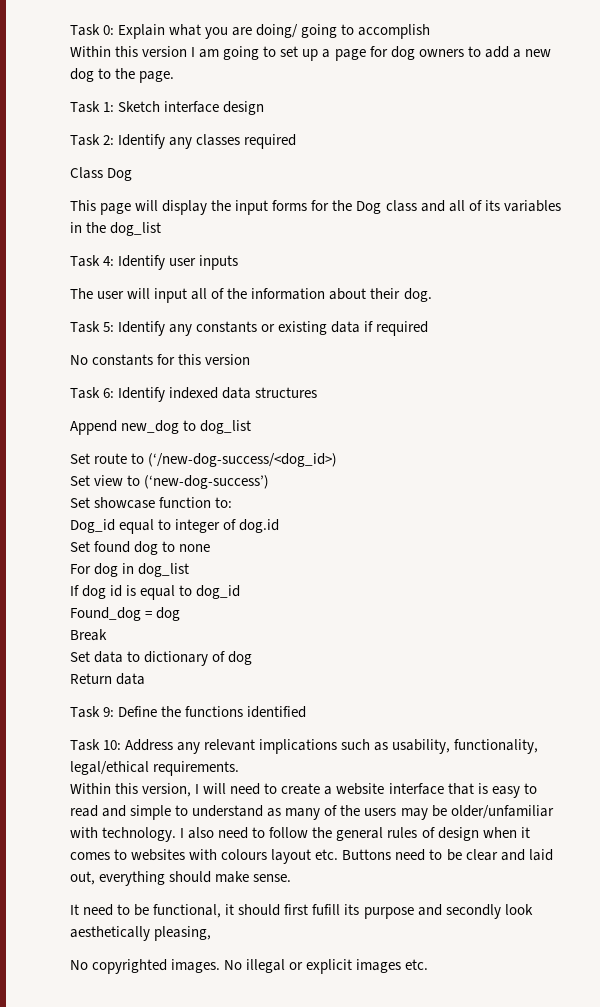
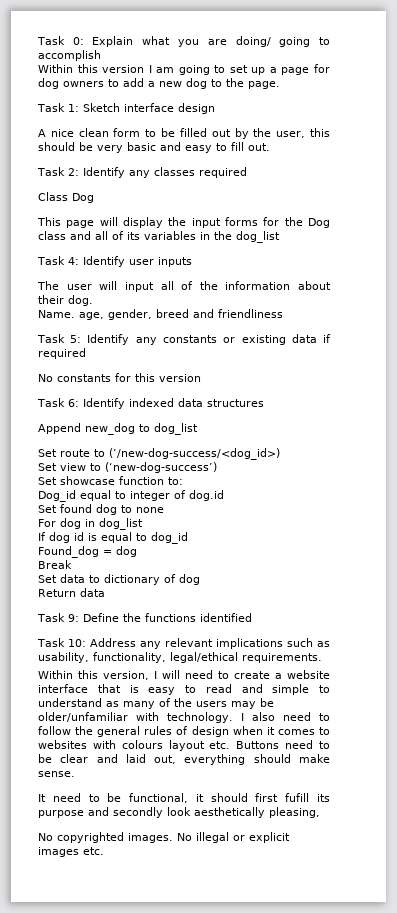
(265, 108) none -> [38,128,330,139] [38,142,270,153] // A nice clean form to be filled out by the user, this should be very basic and easy to fill out.
(432, 295) none -> [38,309,283,320] // Name. age, gender, breed and friendliness

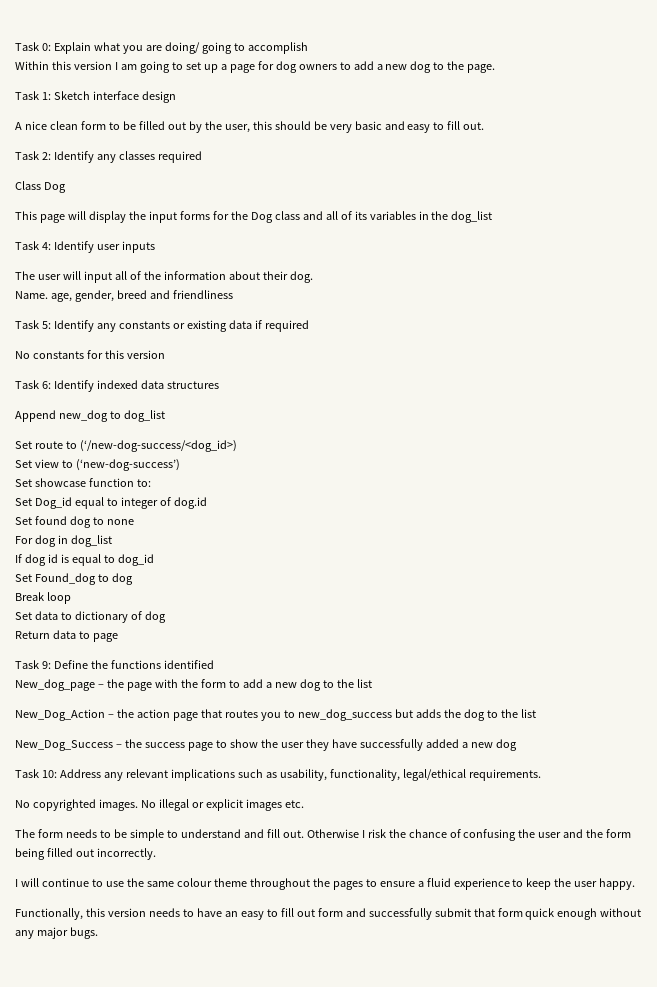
(183, 481) none -> [15,498,32,506] Set
[38,546,112,558] Found_dog = -> [15,573,109,585] Set Found_dog to
(72, 564) none -> [46,592,71,604] loop
(105, 592) none -> [78,631,118,642] to page
(252, 617) none -> [15,679,372,691] [15,709,536,721] [15,739,517,751] // New_dog_page – the page with the form to add a new dog to the list // New_Dog_Action – the action page that routes you to new_dog_success but adds the dog to the list // New_Dog_Success – the success page to show the user they have successfully added a new dog
[38,670,330,680] [38,684,330,695] [38,698,274,709] [38,712,330,723] [38,726,330,737] [38,740,330,751] [38,754,330,765] [38,771,75,777] [38,793,330,803] [38,807,320,818] // Within this version, I will need to create a website interface that is easy to read and simple to understand as many of the users may be older/unfamiliar with technology. I also need to follow the general rules of design when it comes to websites with colours layout etc. Buttons need to be clear and laid out, everything should make sense. // It need to be functional, it should first fufill its purpose and secondly look aesthetically pleasing, -> (541, 775) none
(104, 851) none -> [15,829,632,841] [15,848,156,860] [15,878,636,890] [15,908,642,920] [15,927,98,939] // The form needs to be simple to understand and fill out. Otherwise I risk the chance of confusing the user and the form being filled out incorrectly. // I will continue to use the same colour theme throughout the pages to ensure a fluid experience to keep the user happy. // Functionally, this version needs to have an easy to fill out form and successfully submit that form quick enough without any major bugs.

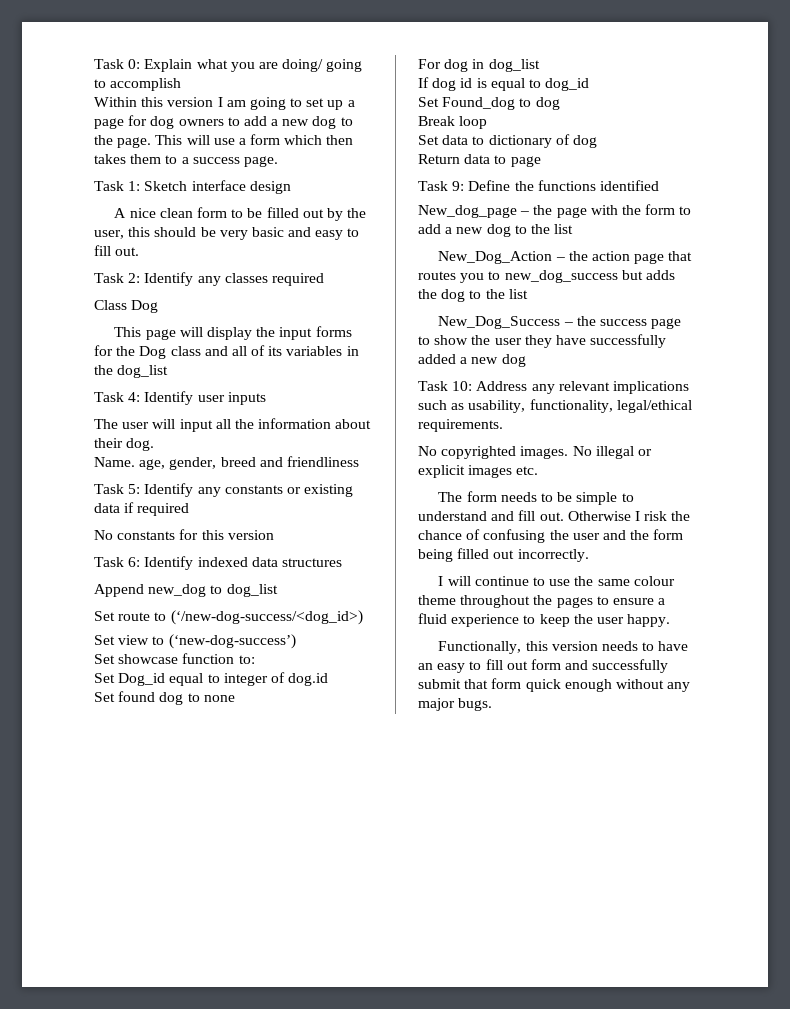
(496, 68) none -> [155,134,354,145] [94,154,278,167] This will use a form which then takes them to a success page.
[129,271,141,280] of -> (231, 424) none

